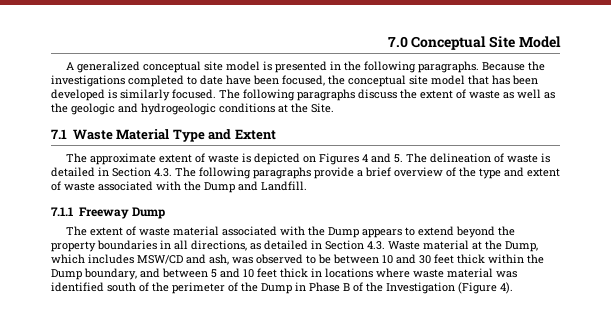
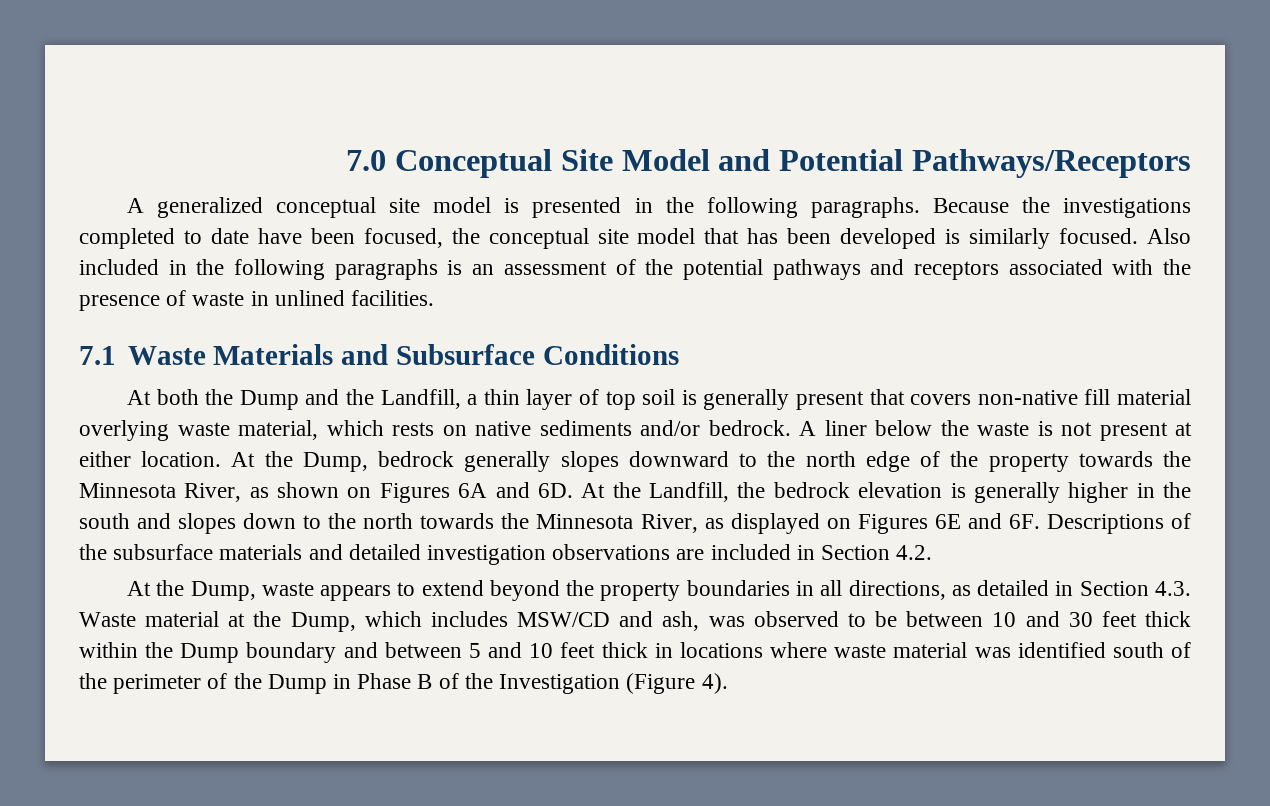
(561, 42) none -> [718,149,1191,178] and Potential Pathways/Receptors
[219,89,555,101] [51,103,334,115] [51,129,276,142] [65,153,550,165] [51,167,560,179] [51,181,307,193] [51,207,165,219] [65,226,359,238] The following paragraphs discuss the extent of waste as well as the geologic and hydrogeologic conditions at the Site. // 7.1 Waste Material Type and Extent // The approximate extent of waste is depicted on Figures 4 and 5. The delineation of waste is detailed in Section 4.3. The following paragraphs provide a brief overview of the type and extent of waste associated with the Dump and Landfill. // 7.1.1 Freeway Dump // The extent of waste material associated with the Dump -> [1146,228,1191,244] [79,259,1191,280] [79,290,435,311] [79,344,679,365] [126,389,1192,410] [79,420,1192,441] [79,451,1192,472] [79,482,1191,503] [79,513,1192,534] [79,544,933,565] [126,580,314,601] Also included in the following paragraphs is an assessment of the potential pathways and receptors associated with the presence of waste in unlined facilities. // 7.1 Waste Materials and Subsurface Conditions // At both the Dump and the Landfill, a thin layer of top soil is generally present that covers non-native fill material overlying waste material, which rests on native sediments and/or bedrock. A liner below the waste is not present at either location. At the Dump, bedrock generally slopes downward to the north edge of the property towards the Minnesota River, as shown on Figures 6A and 6D. At the Landfill, the bedrock elevation is generally higher in the south and slopes down to the north towards the Minnesota River, as displayed on Figures 6E and 6F. Descriptions of the subsurface materials and detailed investigation observations are included in Section 4.2. // At the Dump, waste
[84,268,137,280] boundary, -> [246,642,337,663] boundary

